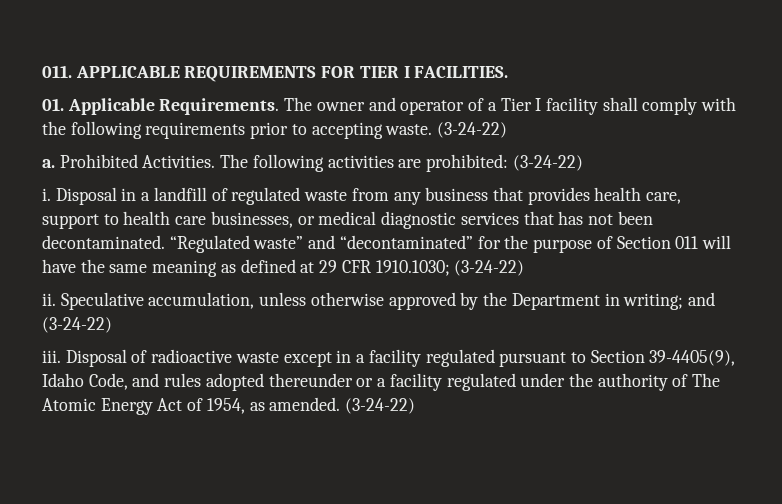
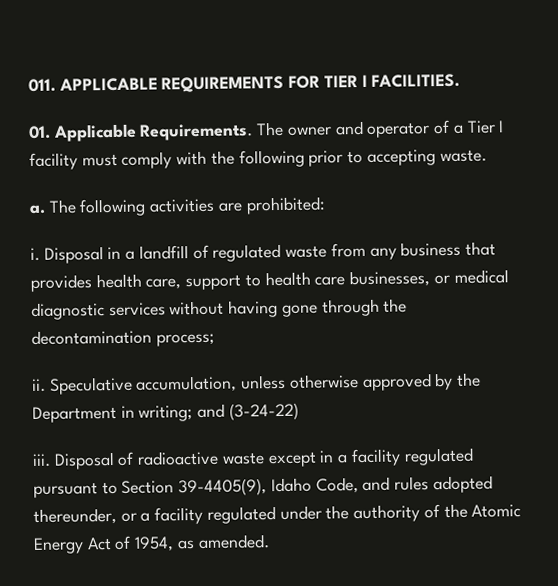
[602,97,638,111] shall -> [81,153,118,167] must
[145,122,246,139] requirements -> (305, 158) none
[437,122,508,138] (3-24-22) -> (487, 156) none
[59,154,216,168] Prohibited Activities. -> (46, 209) none
[512,155,583,171] (3-24-22) -> (326, 205) none
[523,211,653,225] [42,235,731,253] [42,259,525,277] that has not been decontaminated. “Regulated waste” and “decontaminated” for the purpose of Section 011 will have the same meaning as defined at 29 CFR 1910.1030; (3-24-22) -> [169,298,408,318] [31,329,215,347] without having gone through the decontamination process;
[268,373,353,387] thereunder -> [33,507,117,525] thereunder,
[692,373,721,387] The -> [443,503,468,519] the
[345,398,416,414] (3-24-22) -> (270, 541) none

